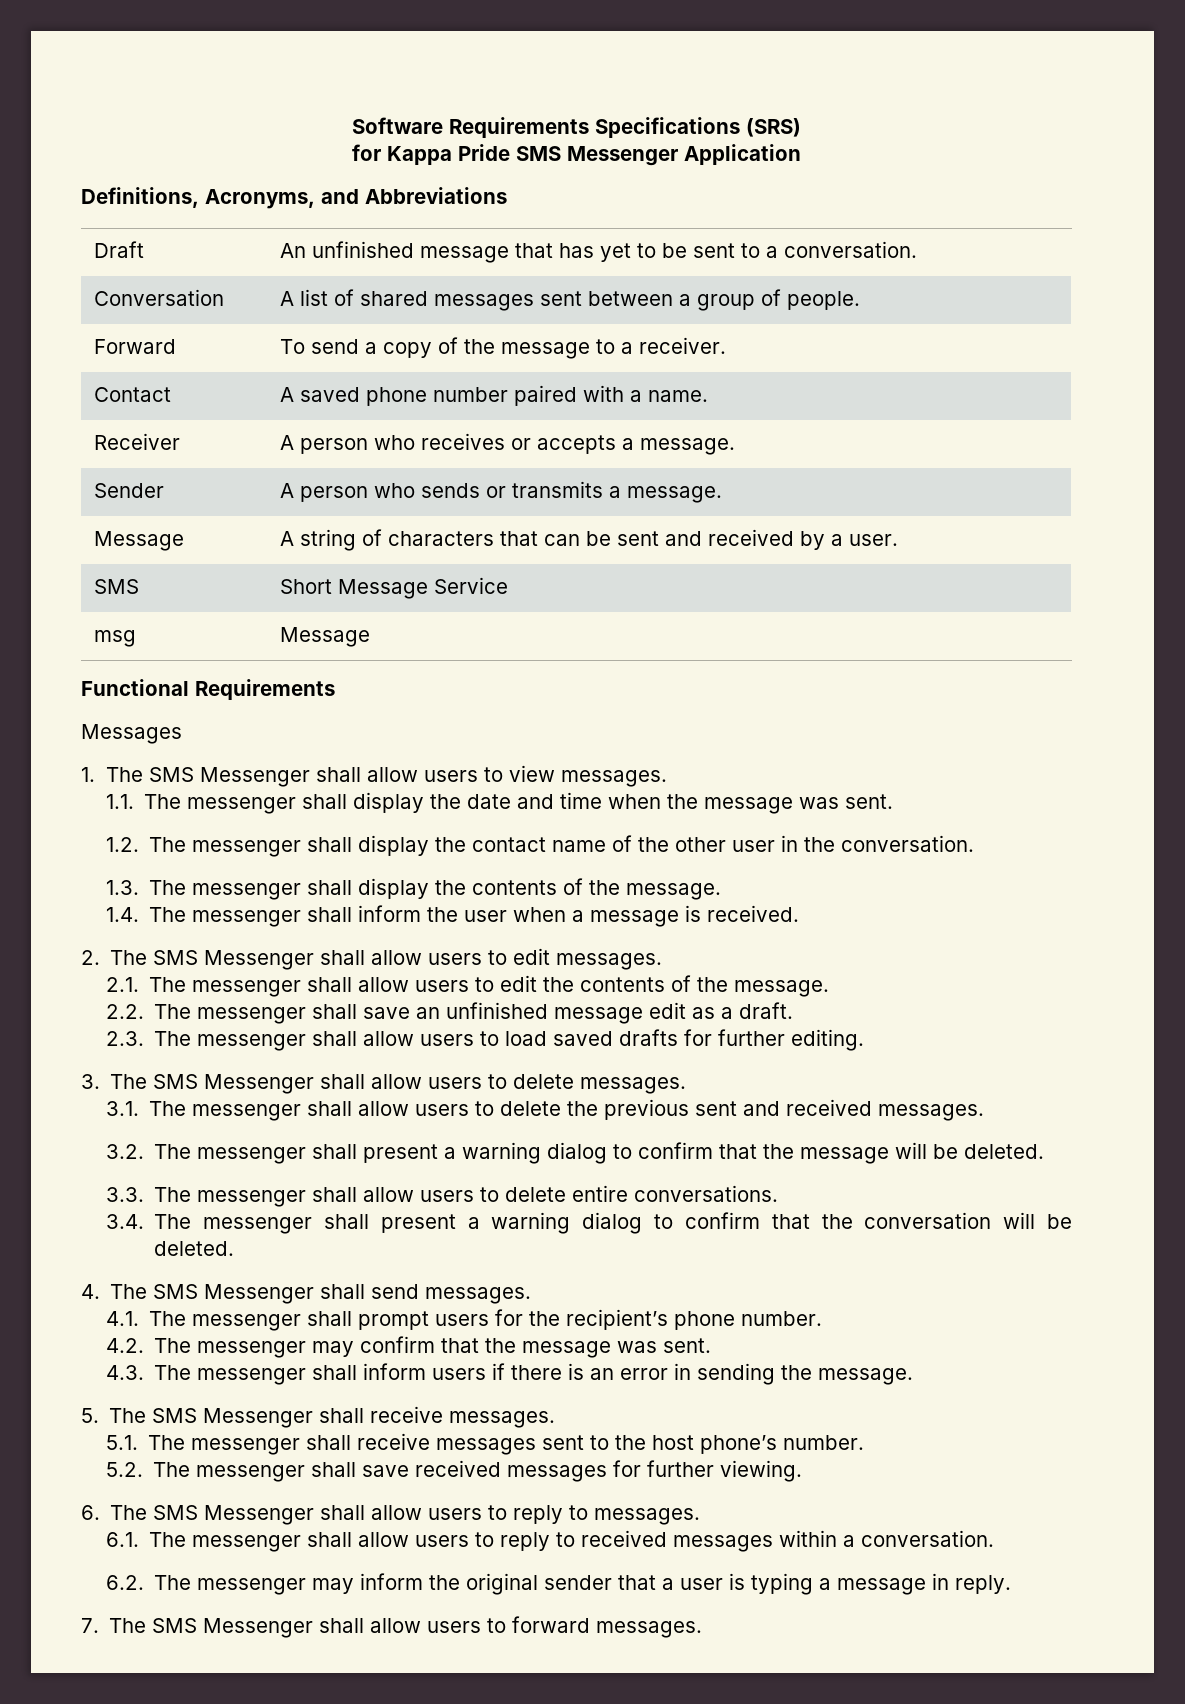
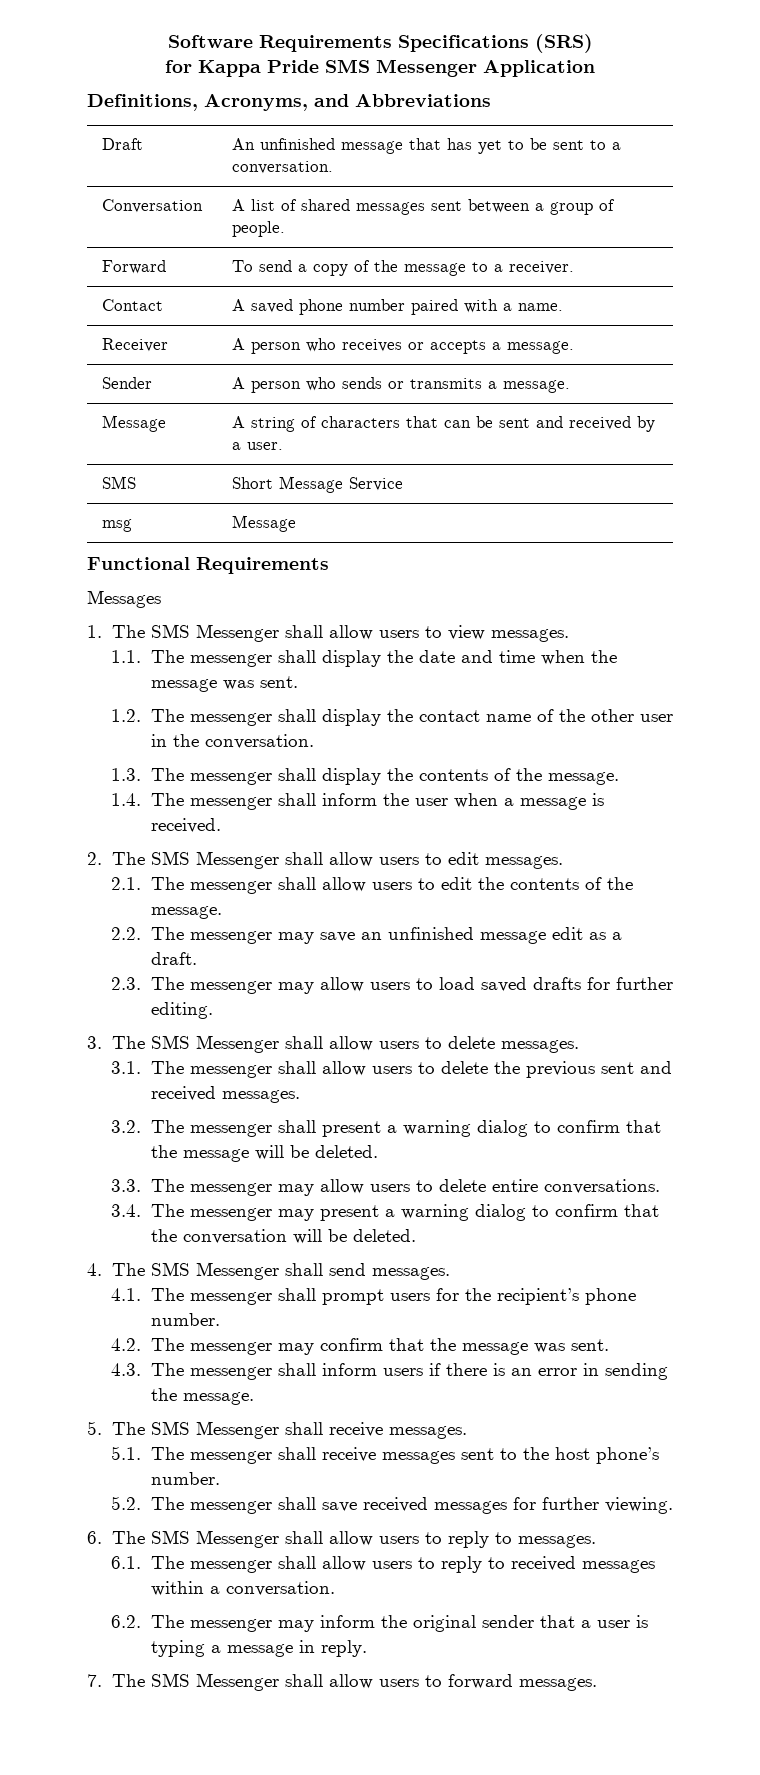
[312,1004,358,1019] shall -> [277,932,314,944] may
[312,1031,358,1046] shall -> [277,982,314,994] may
[312,1187,358,1202] shall -> [277,1184,314,1196] may
[323,1214,369,1229] shall -> [277,1209,314,1221] may

